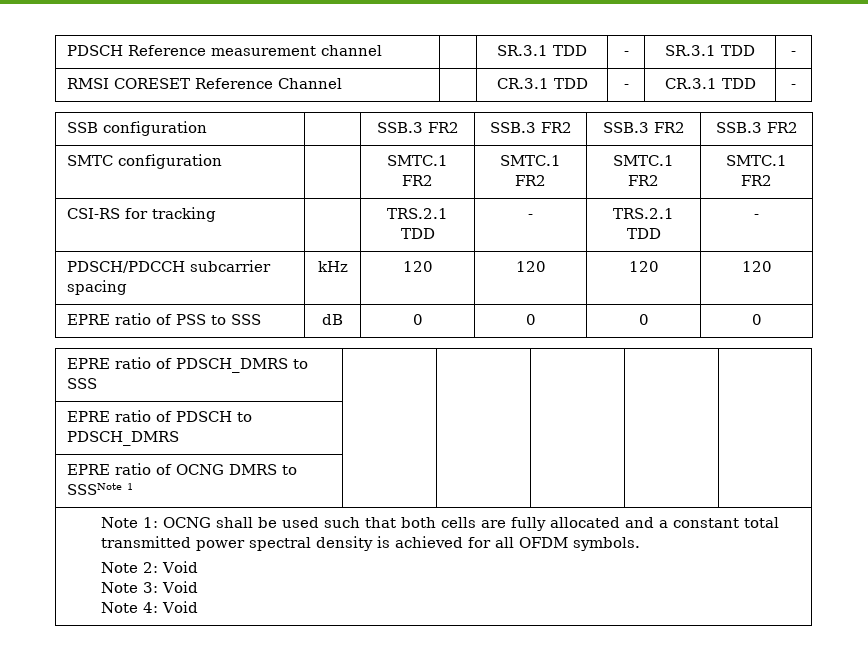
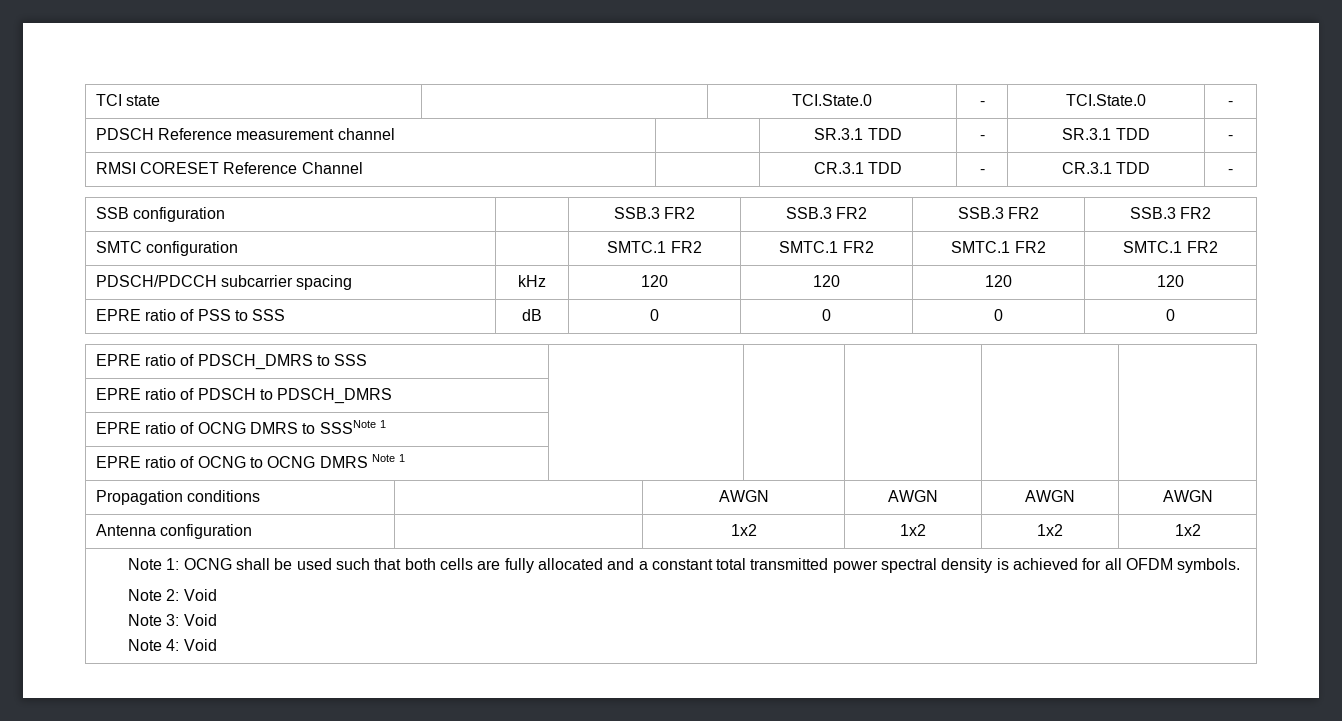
(67, 50) none -> [95,94,161,106] [792,94,872,106] [979,101,985,106] [1066,94,1146,106] [1228,101,1233,106] TCI state | | TCI.State.0 | - | TCI.State.0 | - //
[67,207,217,222] [387,208,448,219] [400,228,435,239] [528,214,533,219] [613,208,674,219] [626,228,661,239] [754,214,759,219] // CSI-RS for tracking | | TRS.2.1 TDD | - | TRS.2.1 TDD | - -> (1218, 247) none
(134, 486) none -> [95,454,406,468] [95,490,261,505] [718,490,769,502] [888,490,938,502] [1025,490,1075,502] [1162,490,1213,502] [95,524,253,539] [730,524,757,536] [900,524,926,536] [1037,524,1063,536] [1174,524,1201,536] // EPRE ratio of OCNG to OCNG DMRS Note 1 | | | | | // Propagation conditions | | AWGN | AWGN | AWGN | AWGN // Antenna configuration | | 1x2 | 1x2 | 1x2 | 1x2

